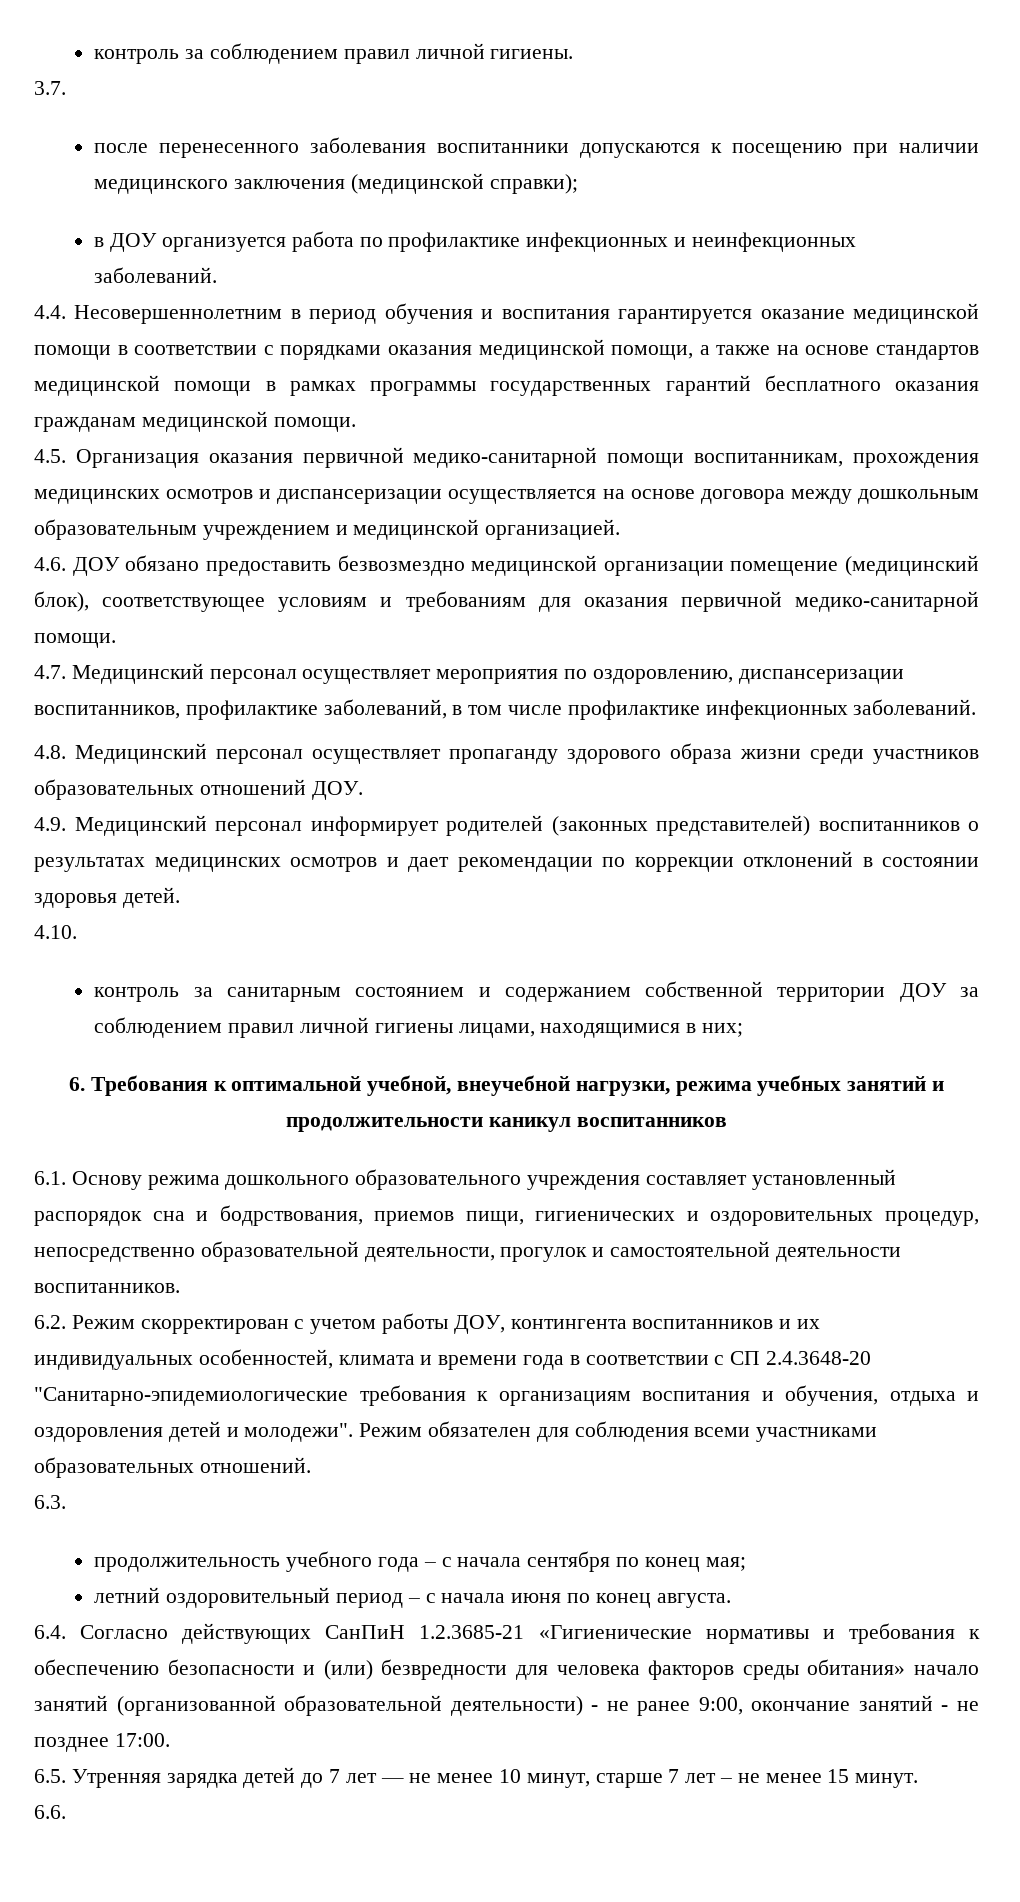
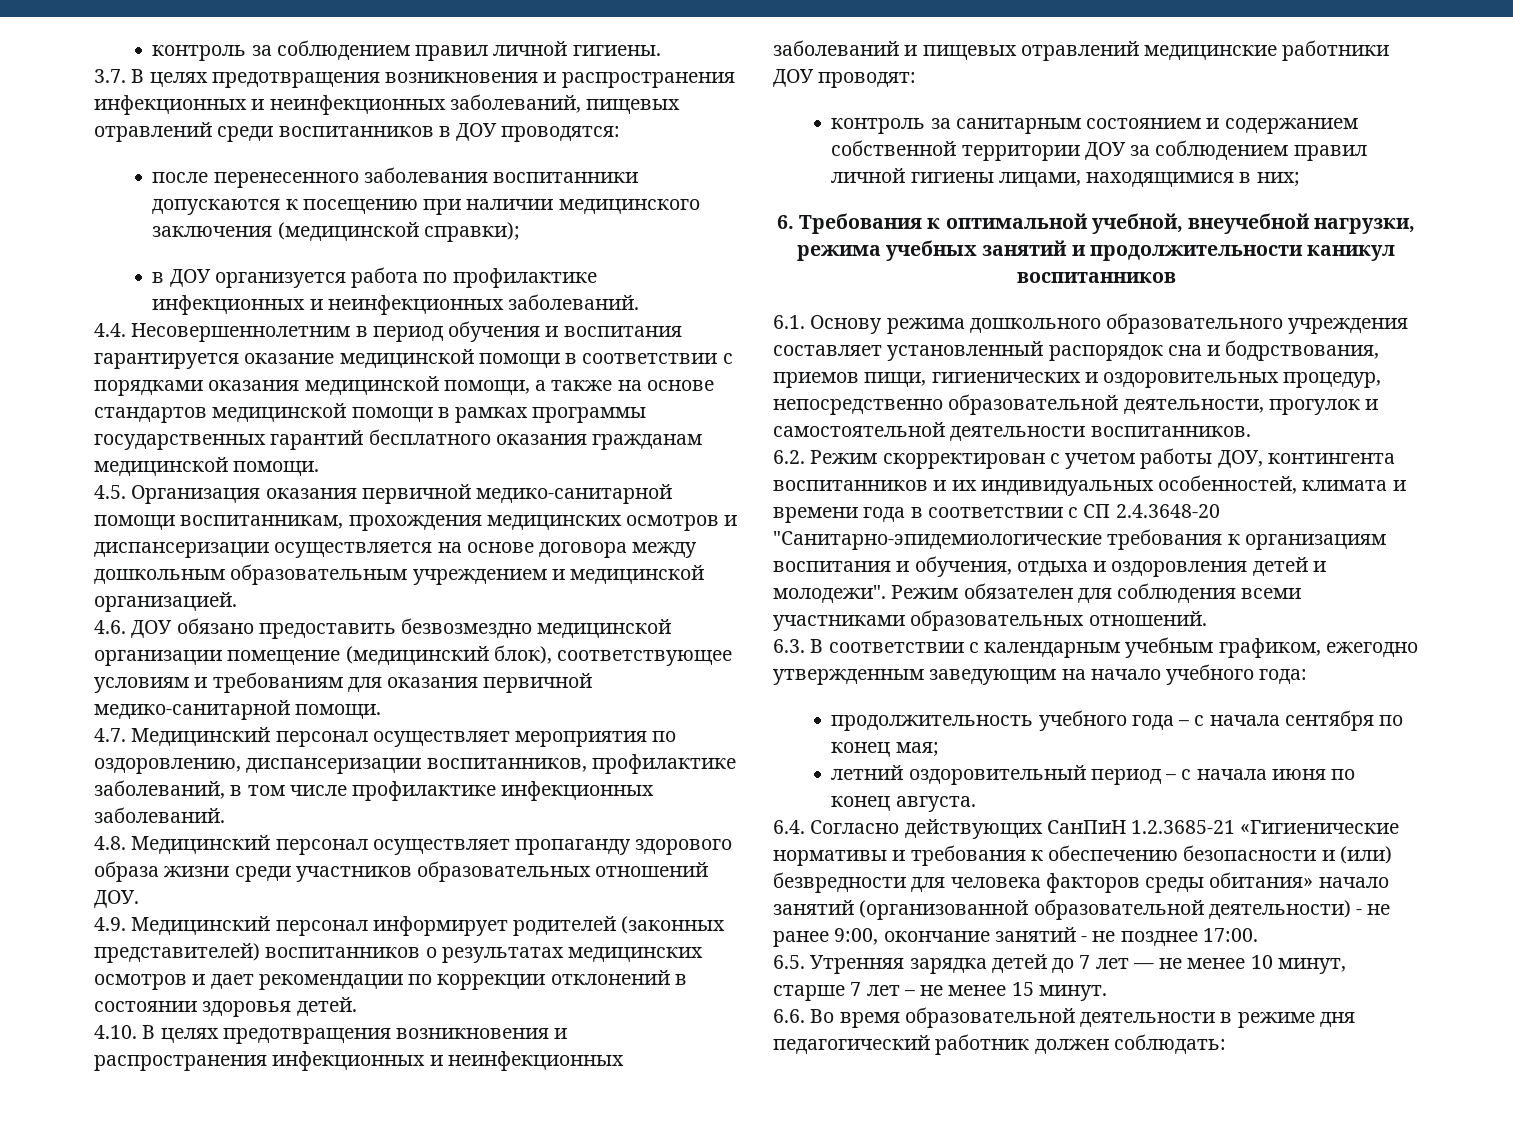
(66, 88) none -> [131,69,735,88] [94,94,681,115] [94,122,621,142] В целях предотвращения возникновения и распространения инфекционных и неинфекционных заболеваний, пищевых отравлений среди воспитанников в ДОУ проводятся:
(77, 932) none -> [142,1025,568,1044] [94,1051,624,1071] [773,40,1390,61] [773,69,917,88] В целях предотвращения возникновения и распространения инфекционных и неинфекционных заболеваний и пищевых отравлений медицинские работники ДОУ проводят:
(66, 1502) none -> [810,637,1418,658] [773,664,1308,685] В соответствии с календарным учебным графиком, ежегодно утвержденным заведующим на начало учебного года:
(66, 1812) none -> [810,1007,1355,1028] [773,1034,1226,1055] Во время образовательной деятельности в режиме дня педагогический работник должен соблюдать:

